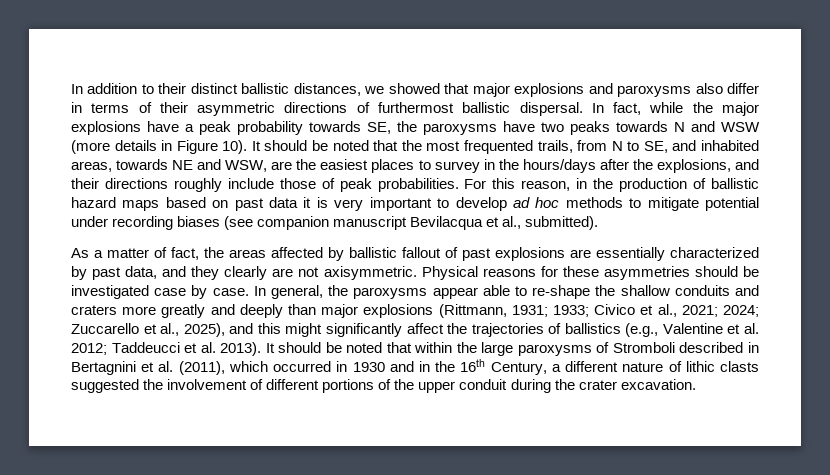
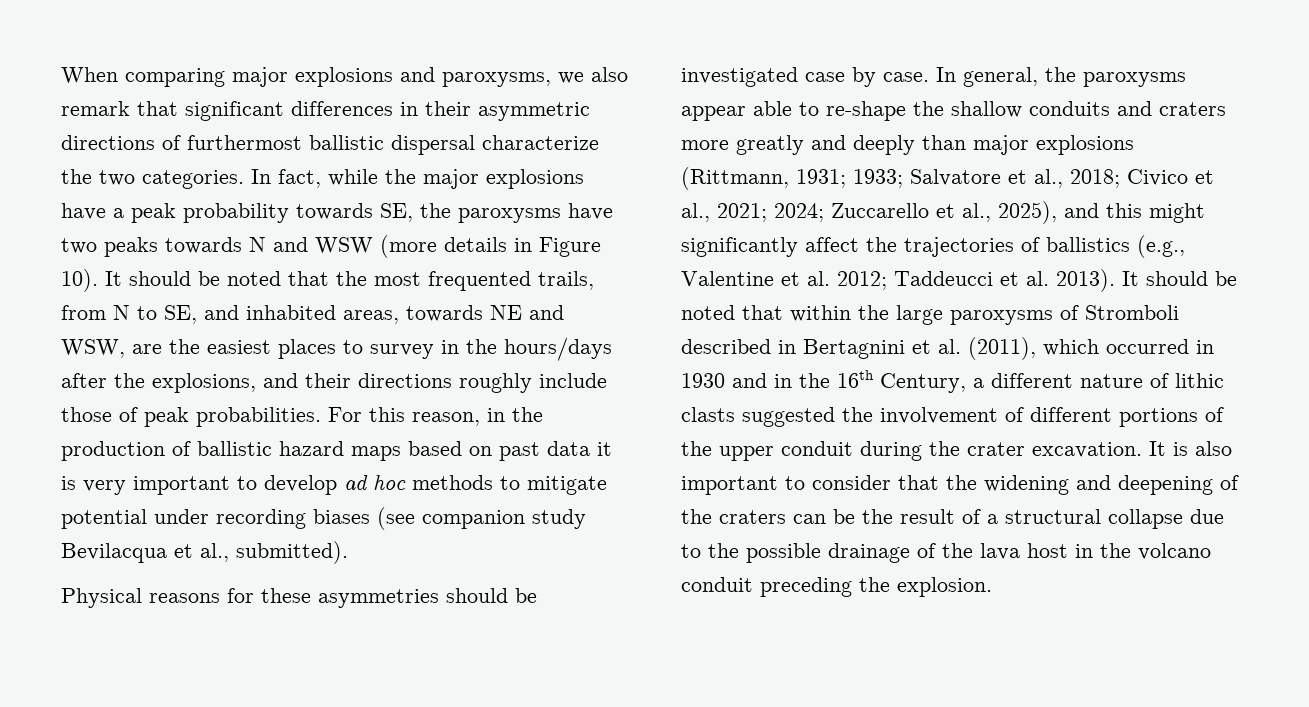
[71,83,759,97] [71,102,152,113] In addition to their distinct ballistic distances, we showed that major explosions and paroxysms also differ in terms of -> [61,67,628,87] [61,101,418,121] When comparing major explosions and paroxysms, we also remark that significant differences in
[519,102,583,116] dispersal. -> [391,135,599,155] [61,169,244,189] dispersal characterize the two categories.
[333,216,408,230] manuscript -> [532,509,586,529] study
[71,247,759,261] [71,266,417,280] As a matter of fact, the areas affected by ballistic fallout of past explosions are essentially characterized by past data, and they clearly are not axisymmetric. -> (348, 552) none
(589, 311) none -> [910,169,1120,188] Salvatore et al., 2018;
(696, 384) none -> [1149,441,1232,456] [681,475,1239,495] [681,509,1224,529] [681,543,1211,563] [681,577,992,597] It is also important to consider that the widening and deepening of the craters can be the result of a structural collapse due to the possible drainage of the lava host in the volcano conduit preceding the explosion.

